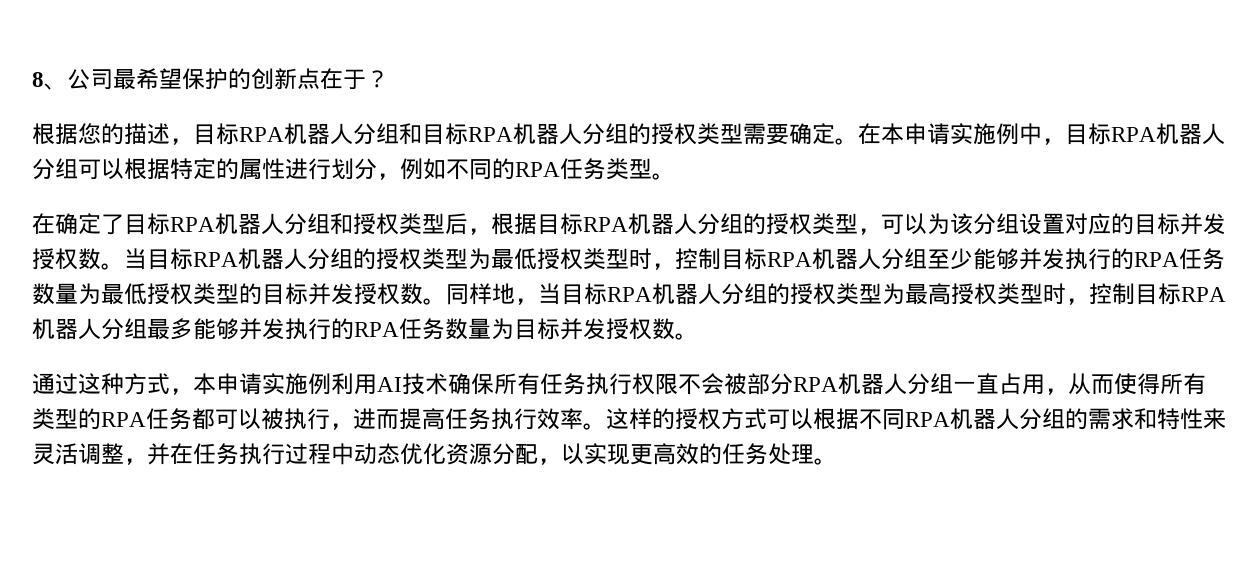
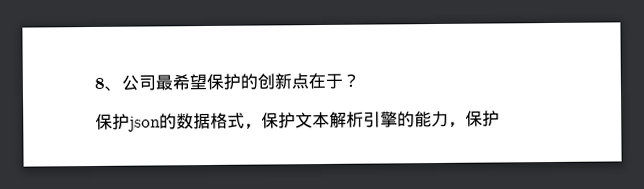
[32,123,1225,145] [32,158,675,180] [32,213,1226,235] [32,248,1225,270] [32,283,1226,305] [32,318,698,340] [32,373,1206,395] [32,408,1226,430] [32,443,837,465] 根据您的描述，目标RPA机器人分组和目标RPA机器人分组的授权类型需要确定。在本申请实施例中，目标RPA机器人分组可以根据特定的属性进行划分，例如不同的RPA任务类型。 // 在确定了目标RPA机器人分组和授权类型后，根据目标RPA机器人分组的授权类型，可以为该分组设置对应的目标并发授权数。当目标RPA机器人分组的授权类型为最低授权类型时，控制目标RPA机器人分组至少能够并发执行的RPA任务数量为最低授权类型的目标并发授权数。同样地，当目标RPA机器人分组的授权类型为最高授权类型时，控制目标RPA机器人分组最多能够并发执行的RPA任务数量为目标并发授权数。 // 通过这种方式，本申请实施例利用AI技术确保所有任务执行权限不会被部分RPA机器人分组一直占用，从而使得所有类型的RPA任务都可以被执行，进而提高任务执行效率。这样的授权方式可以根据不同RPA机器人分组的需求和特性来灵活调整，并在任务执行过程中动态优化资源分配，以实现更高效的任务处理。 -> [95,110,500,132] 保护json的数据格式，保护文本解析引擎的能力，保护

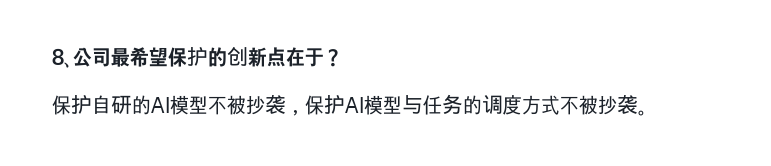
[128,110,500,132] json的数据格式，保护文本解析引擎的能力，保护 -> [92,94,647,116] 自研的AI模型不被抄袭，保护AI模型与任务的调度方式不被抄袭。

